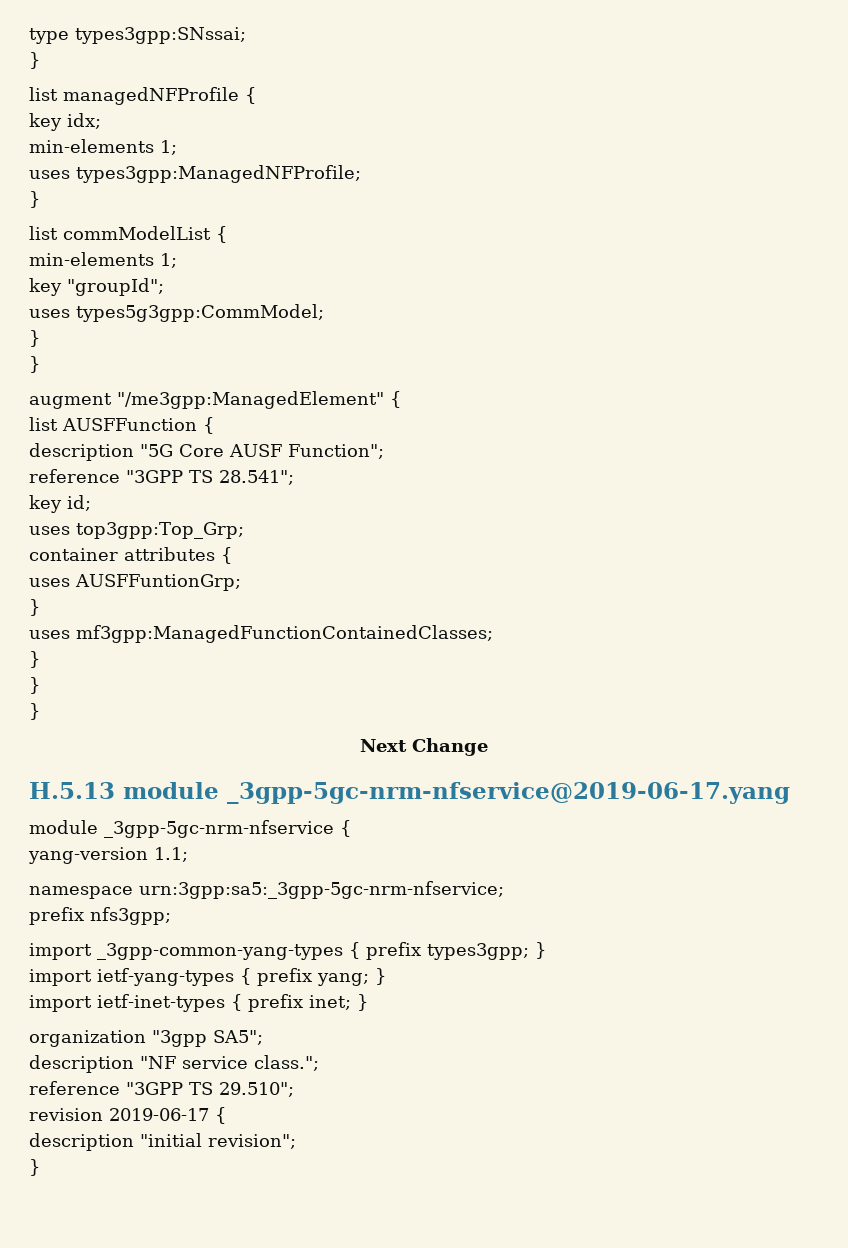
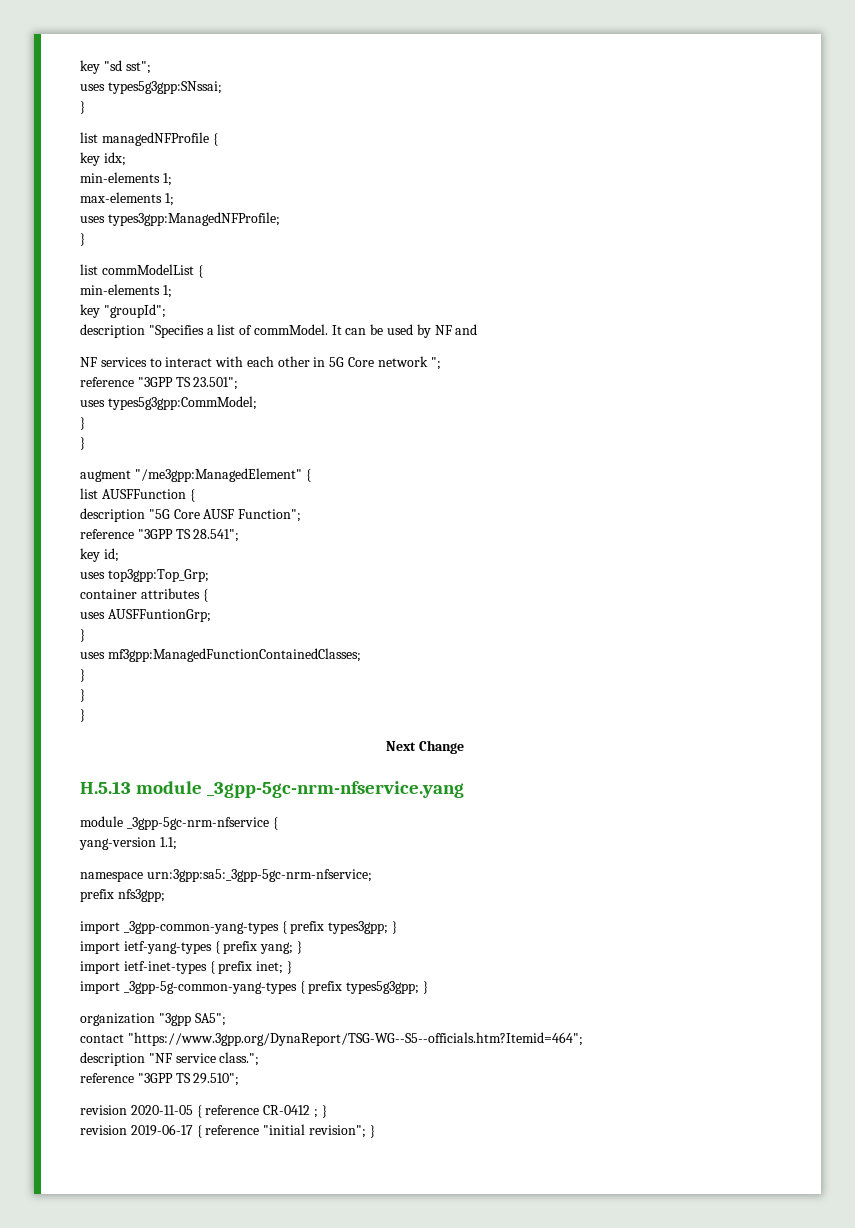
[29,27,246,44] type types3gpp:SNssai; -> [80,60,151,74] [80,81,222,94] key "sd sst"; // uses types5g3gpp:SNssai;
(177, 147) none -> [80,192,174,206] // max-elements 1;
(164, 287) none -> [80,324,478,338] [80,356,441,370] [80,377,239,390] // description "Specifies a list of commModel. It can be used by NF and // NF services to interact with each other in 5G Core network "; // reference "3GPP TS 23.501";
[227,782,790,804] _3gpp-5gc-nrm-nfservice@2019-06-17.yang -> [207,781,465,798] _3gpp-5gc-nrm-nfservice.yang
(368, 1002) none -> [80,981,428,994] // import _3gpp-5g-common-yang-types { prefix types5g3gpp; }
(263, 1037) none -> [80,1032,583,1046] // contact "https://www.3gpp.org/DynaReport/TSG-WG--S5--officials.htm?Itemid=464";
(294, 1089) none -> [80,1105,327,1118] // revision 2020-11-05 { reference CR-0412 ; }
[29,1133,134,1151] // description -> [205,1125,260,1135] reference
(296, 1141) // -> (366, 1131) none

